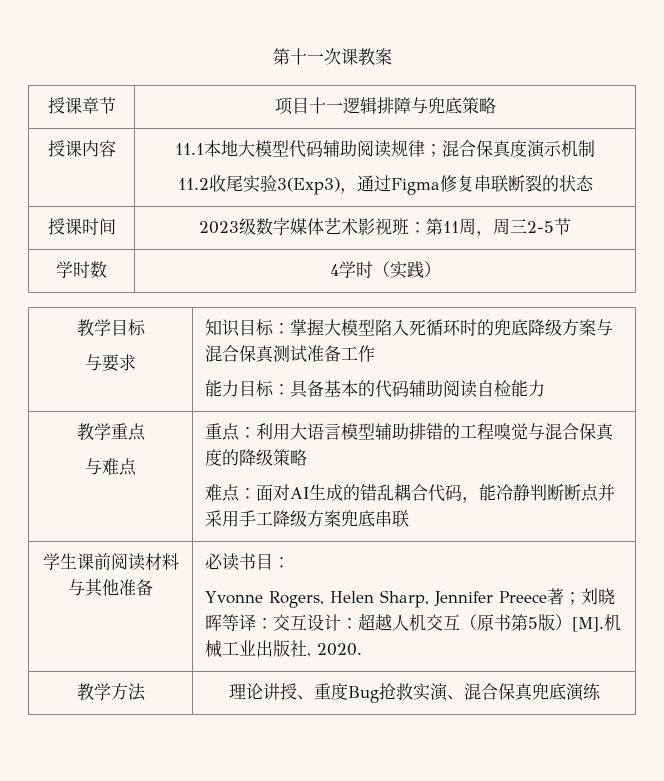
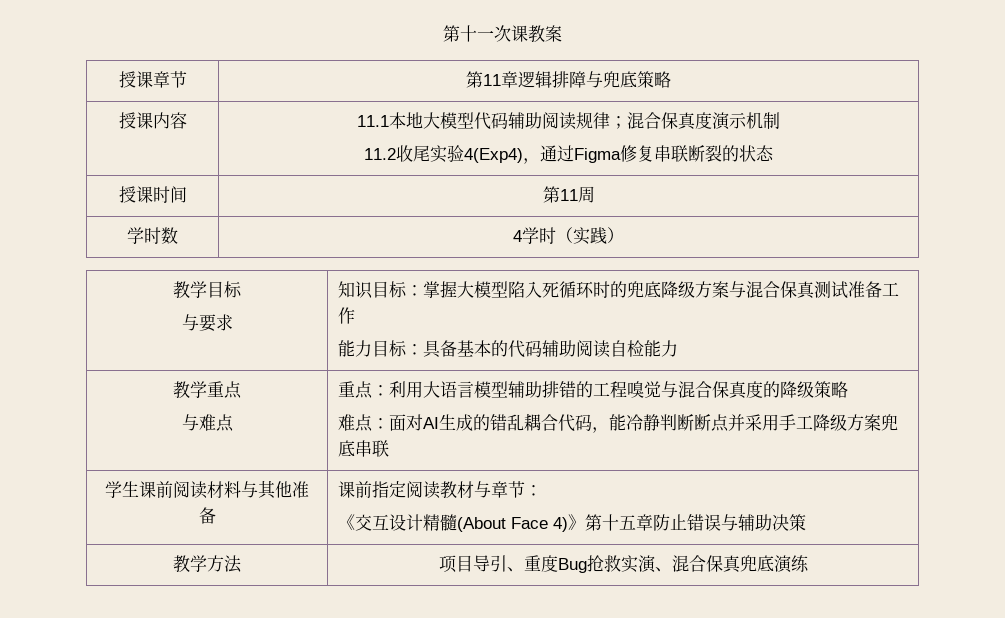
[274,97,343,115] 项目十一 -> [466,71,518,88] 第11章
[276,177,340,195] 3(Exp3) -> [464,148,523,163] 4(Exp4)
[199,218,426,235] 2023级数字媒体艺术影视班： -> (187, 194) none
[476,218,571,237] ，周三2-5节 -> (595, 194) none
[205,553,291,571] [205,588,616,608] [205,613,622,632] [205,640,363,658] 必读书目： // Yvonne Rogers, Helen Sharp, Jennifer Preece著；刘晓晖等译：交互设计：超越人机交互（原书第5版）[M].机械工业出版社, 2020. -> [338,481,543,499] [338,514,807,532] 课前指定阅读教材与章节： // 《交互设计精髓(About Face 4)》第十五章防止错误与辅助决策
[228,683,297,700] 理论讲授 -> [438,555,507,573] 项目导引

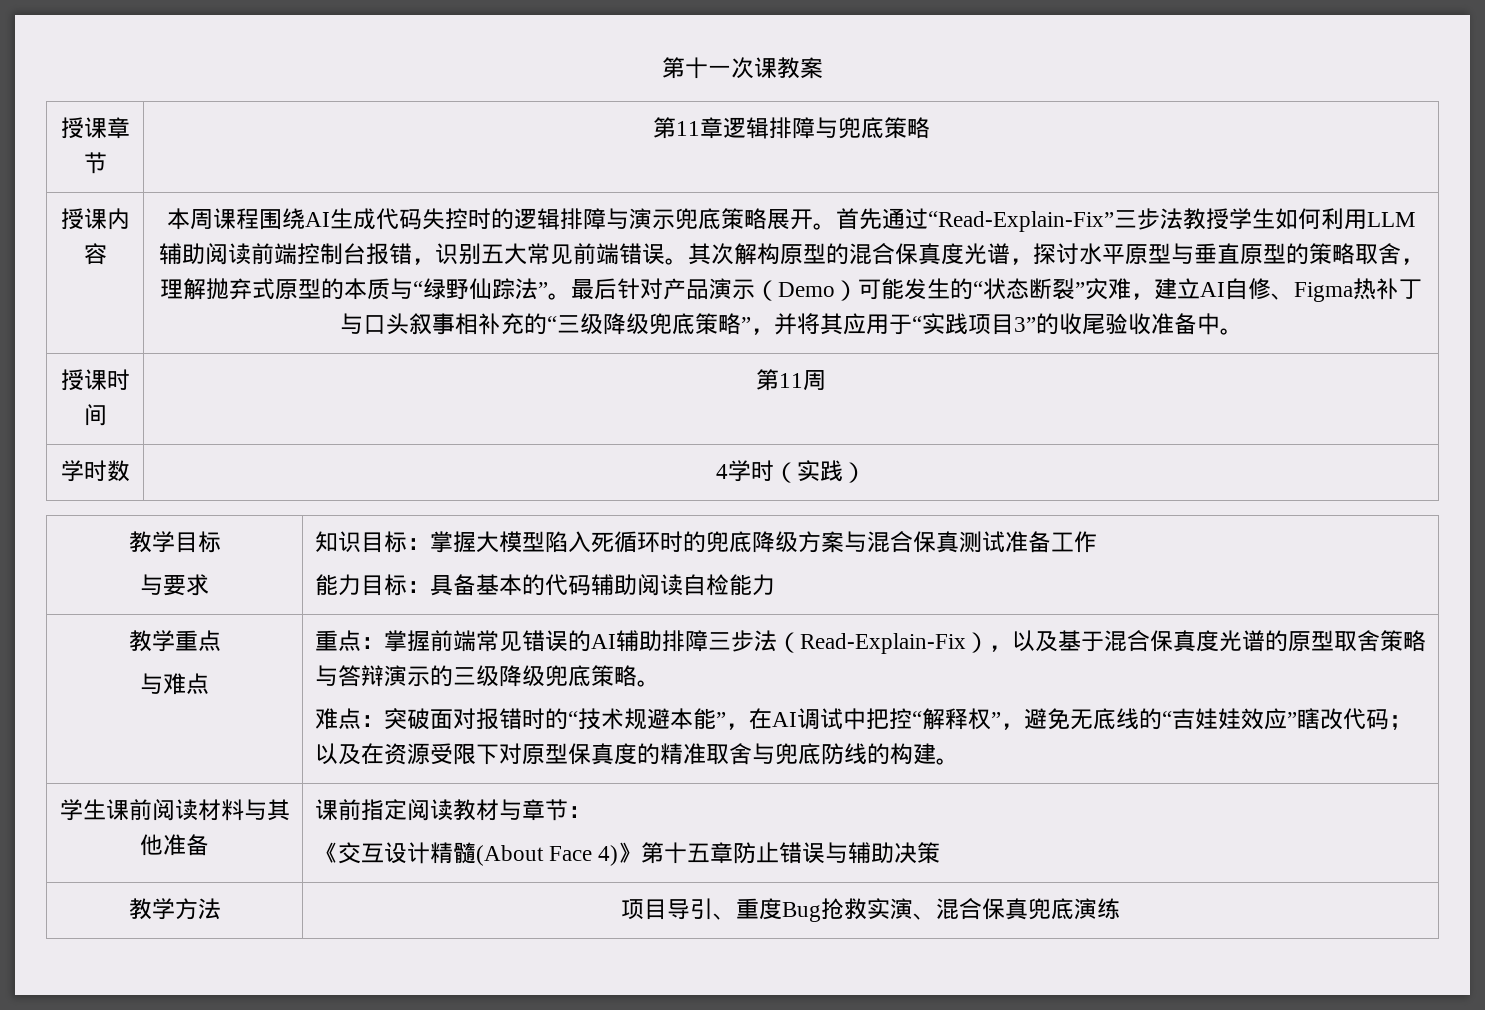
[357,112,780,130] [364,145,774,164] 11.1本地大模型代码辅助阅读规律；混合保真度演示机制 // 11.2收尾实验4(Exp4)，通过Figma修复串联断裂的状态 -> [167,208,1415,232] [158,243,1424,265] [160,278,1422,302] [339,313,1243,335] 本周课程围绕AI生成代码失控时的逻辑排障与演示兜底策略展开。首先通过“Read-Explain-Fix”三步法教授学生如何利用LLM辅助阅读前端控制台报错，识别五大常见前端错误。其次解构原型的混合保真度光谱，探讨水平原型与垂直原型的策略取舍，理解抛弃式原型的本质与“绿野仙踪法”。最后针对产品演示（Demo）可能发生的“状态断裂”灾难，建立AI自修、Figma热补丁与口头叙事相补充的“三级降级兜底策略”，并将其应用于“实践项目3”的收尾验收准备中。
[389,381,849,399] 利用大语言模型辅助排错的工程嗅觉与混合保真度的降级策略 -> [383,630,1426,654] [314,665,660,687] 掌握前端常见错误的AI辅助排障三步法（Read-Explain-Fix），以及基于混合保真度光谱的原型取舍策略与答辩演示的三级降级兜底策略。
[389,413,899,433] [338,440,390,457] 面对AI生成的错乱耦合代码，能冷静判断断点并采用手工降级方案兜底串联 -> [383,708,1412,730] [314,743,959,765] 突破面对报错时的“技术规避本能”，在AI调试中把控“解释权”，避免无底线的“吉娃娃效应”瞎改代码；以及在资源受限下对原型保真度的精准取舍与兜底防线的构建。

